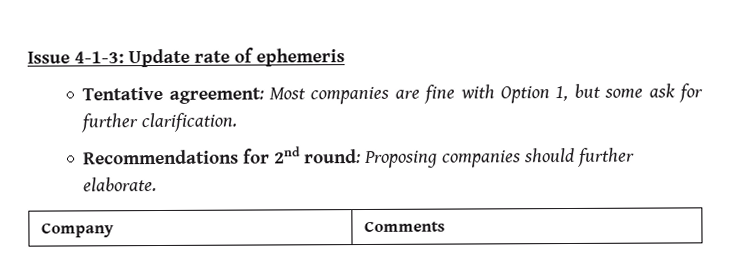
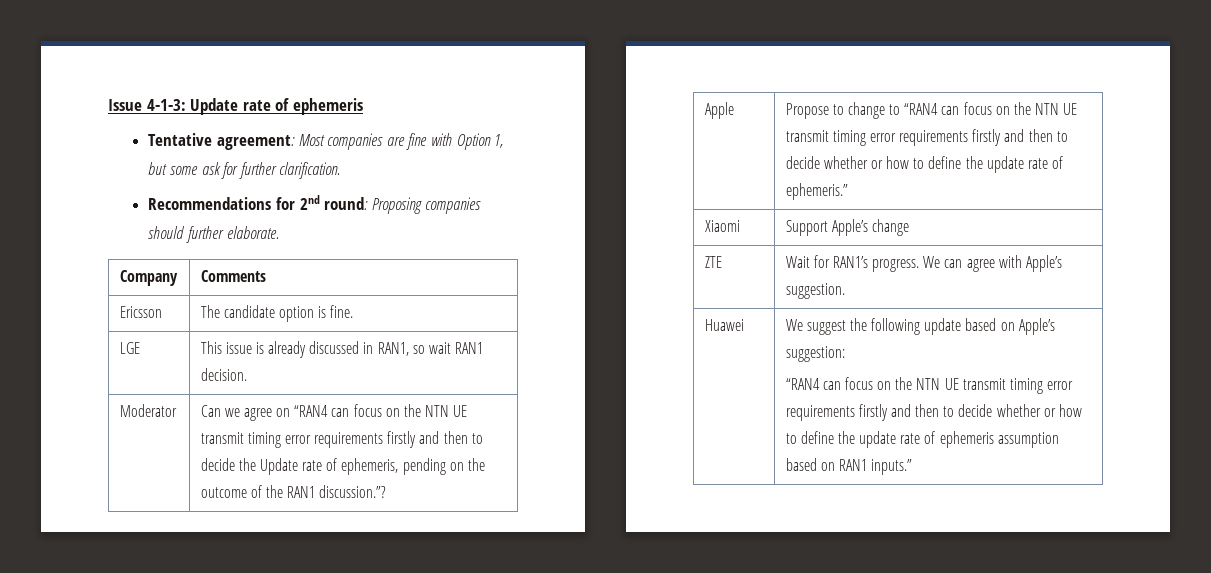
(446, 226) none -> [119,306,162,318] [200,305,354,322] [119,342,140,354] [200,341,484,358] [200,368,247,381] [119,404,177,417] [200,404,468,421] [200,431,483,448] [200,458,486,475] [200,485,387,498] [704,102,734,119] [785,102,1078,119] [785,129,1068,146] [785,156,1064,173] [785,183,848,200] [704,220,740,232] [785,219,909,236] [704,256,722,268] [785,255,1063,272] [785,283,845,299] [704,319,744,331] [785,318,1055,335] [785,346,845,362] [785,377,1074,394] [785,404,1083,421] [785,431,1059,448] [785,458,913,475] // Ericsson | The candidate option is fine. // LGE | This issue is already discussed in RAN1, so wait RAN1 decision. // Moderator | Can we agree on “RAN4 can focus on the NTN UE transmit timing error requirements firstly and then to decide the Update rate of ephemeris, pending on the outcome of the RAN1 discussion.”? // Apple | Propose to change to “RAN4 can focus on the NTN UE transmit timing error requirements firstly and then to decide whether or how to define the update rate of ephemeris.” // Xiaomi | Support Apple’s change // ZTE | Wait for RAN1’s progress. We can agree with Apple’s suggestion. // Huawei | We suggest the following update based on Apple’s suggestion: // “RAN4 can focus on the NTN UE transmit timing error requirements firstly and then to decide whether or how to define the update rate of ephemeris assumption based on RAN1 inputs.”

